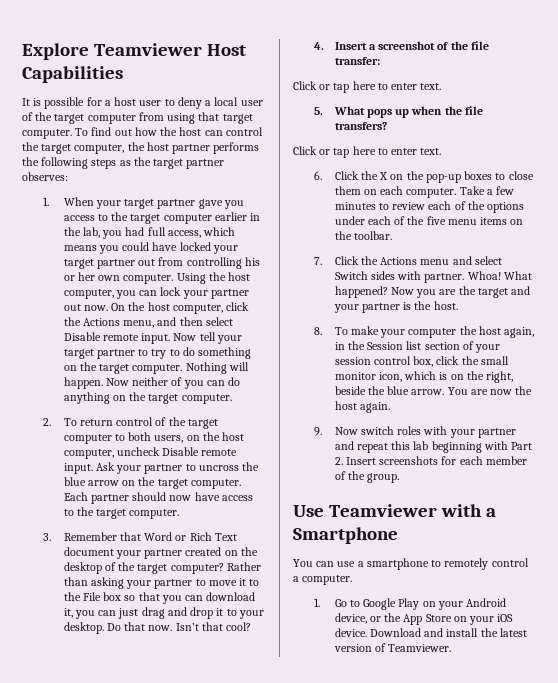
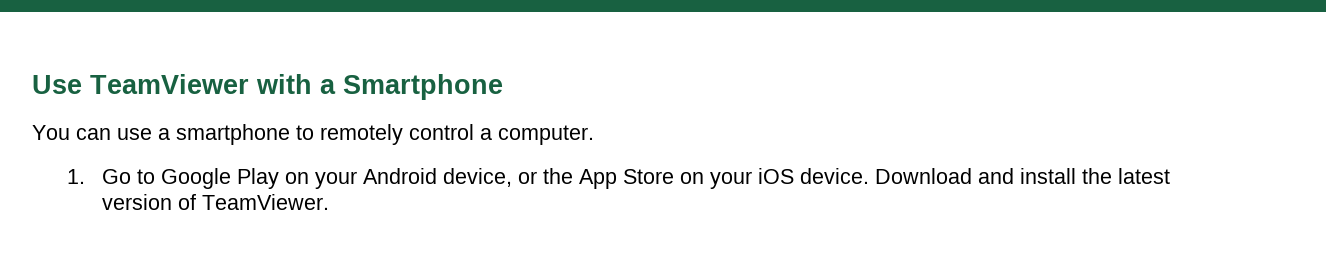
[22,43,246,60] [22,66,123,83] [22,97,263,109] [22,112,253,124] [22,127,263,139] [22,142,260,154] [22,157,225,169] [22,172,68,181] [42,197,244,209] [63,212,261,224] [63,227,236,239] [63,242,238,254] [63,257,260,269] [63,272,251,284] [63,287,249,299] [63,302,250,314] [63,317,233,328] [63,332,242,344] [63,347,252,359] [63,362,249,374] [63,377,241,389] [63,392,232,404] [42,417,218,429] [63,432,245,444] [63,447,238,459] [63,462,260,474] [63,477,241,489] [63,492,253,504] [63,507,180,519] [42,532,237,541] [63,547,258,559] [63,562,261,574] [63,577,260,589] [63,592,256,604] [63,607,264,619] [63,622,252,634] [313,41,489,50] [334,57,380,65] [293,81,442,93] [313,106,483,118] [334,122,387,130] [293,146,442,158] [313,171,534,183] [334,186,515,198] [334,201,525,213] [334,216,524,225] [334,231,392,240] [313,256,502,265] [334,271,532,283] [334,286,531,298] [333,301,458,313] [313,326,535,338] [334,341,501,353] [334,356,509,367] [334,371,514,383] [334,386,533,395] [334,401,390,413] [313,426,516,438] [334,441,533,453] [334,456,527,465] [334,471,400,483] [293,504,437,517] Explore Teamviewer Host Capabilities // It is possible for a host user to deny a local user of the target computer from using that target computer. To find out how the host can control the target computer, the host partner performs the following steps as the target partner observes: // 1. When your target partner gave you access to the target computer earlier in the lab, you had full access, which means you could have locked your target partner out from controlling his or her own computer. Using the host computer, you can lock your partner out now. On the host computer, click the Actions menu, and then select Disable remote input. Now tell your target partner to try to do something on the target computer. Nothing will happen. Now neither of you can do anything on the target computer. // 2. To return control of the target computer to both users, on the host computer, uncheck Disable remote input. Ask your partner to uncross the blue arrow on the target computer. Each partner should now have access to the target computer. // 3. Remember that Word or Rich Text document your partner created on the desktop of the target computer? Rather than asking your partner to move it to the File box so that you can download it, you can just drag and drop it to your desktop. Do that now. Isn’t that cool? // 4. Insert a screenshot of the file transfer: // Click or tap here to enter text. // 5. What pops up when the file transfers? // Click or tap here to enter text. // 6. Click the X on the pop-up boxes to close them on each computer. Take a few minutes to review each of the options under each of the five menu items on the toolbar. // 7. Click the Actions menu and select Switch sides with partner. Whoa! What happened? Now you are the target and your partner is the host. // 8. To make your computer the host again, in the Session list section of your session control box, click the small monitor icon, which is on the right, beside the blue arrow. You are now the host again. // 9. Now switch roles with your partner and repeat this lab beginning with Part 2. Insert screenshots for each member of the group. // Use Teamviewer -> [32,74,249,94] Use TeamViewer
[388,644,452,652] Teamviewer. -> [202,194,330,210] TeamViewer.

